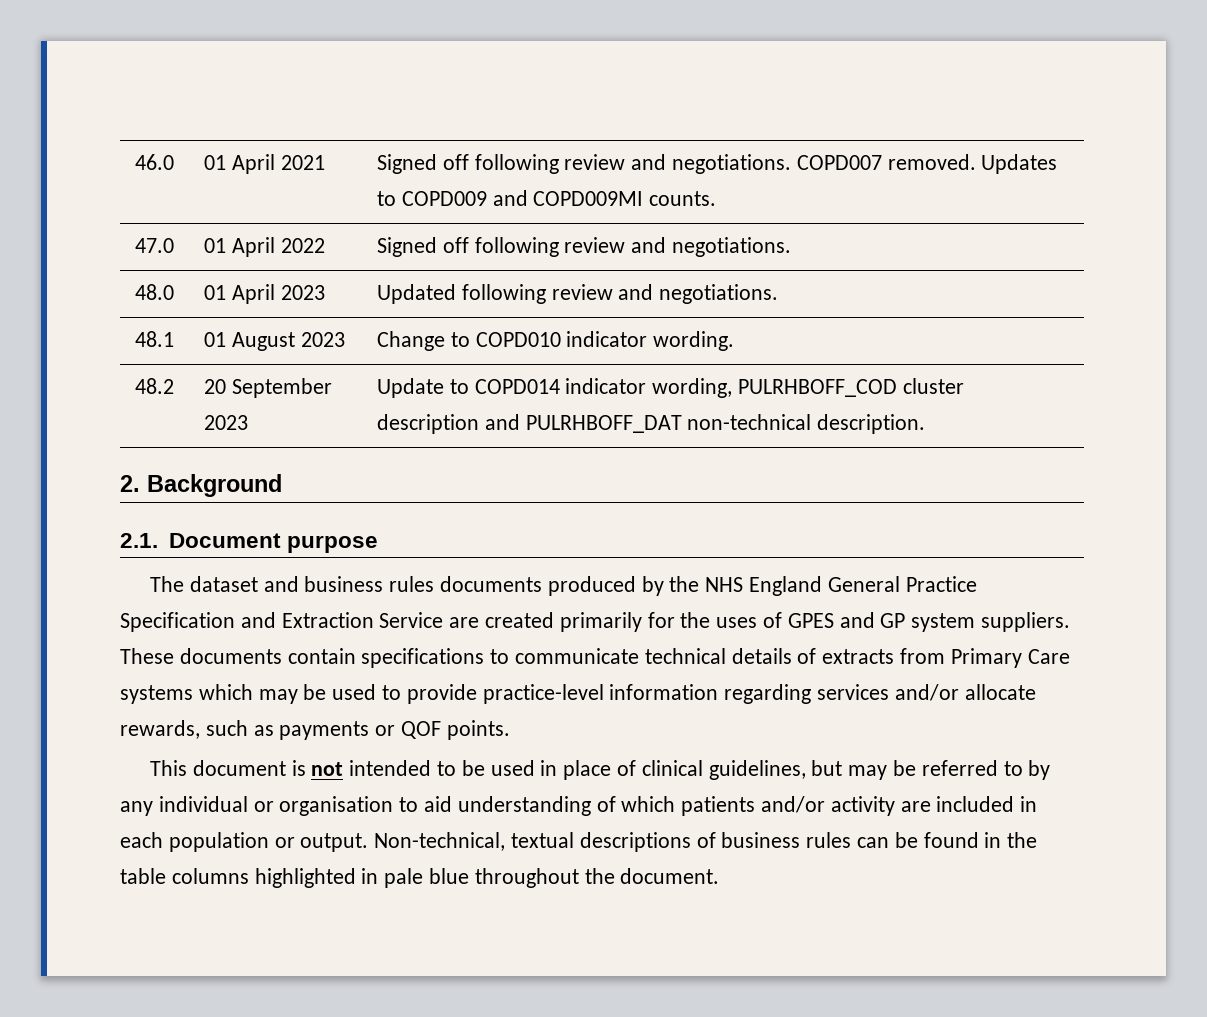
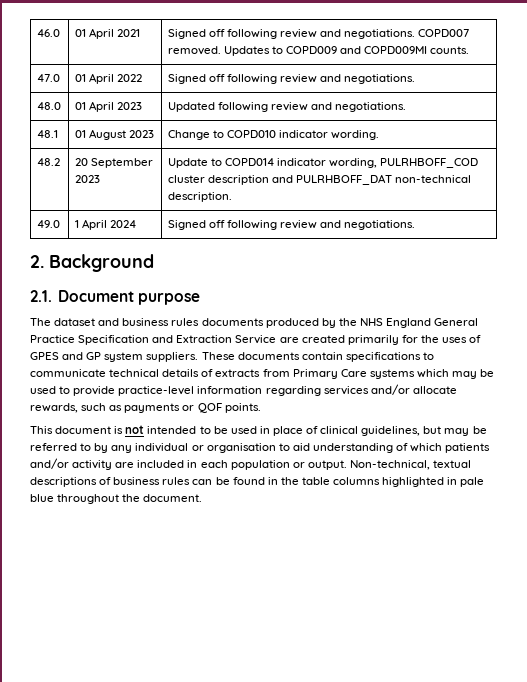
(926, 424) none -> [36,220,60,228] [74,219,136,230] [167,220,416,230] // 49.0 | 1 April 2024 | Signed off following review and negotiations.

